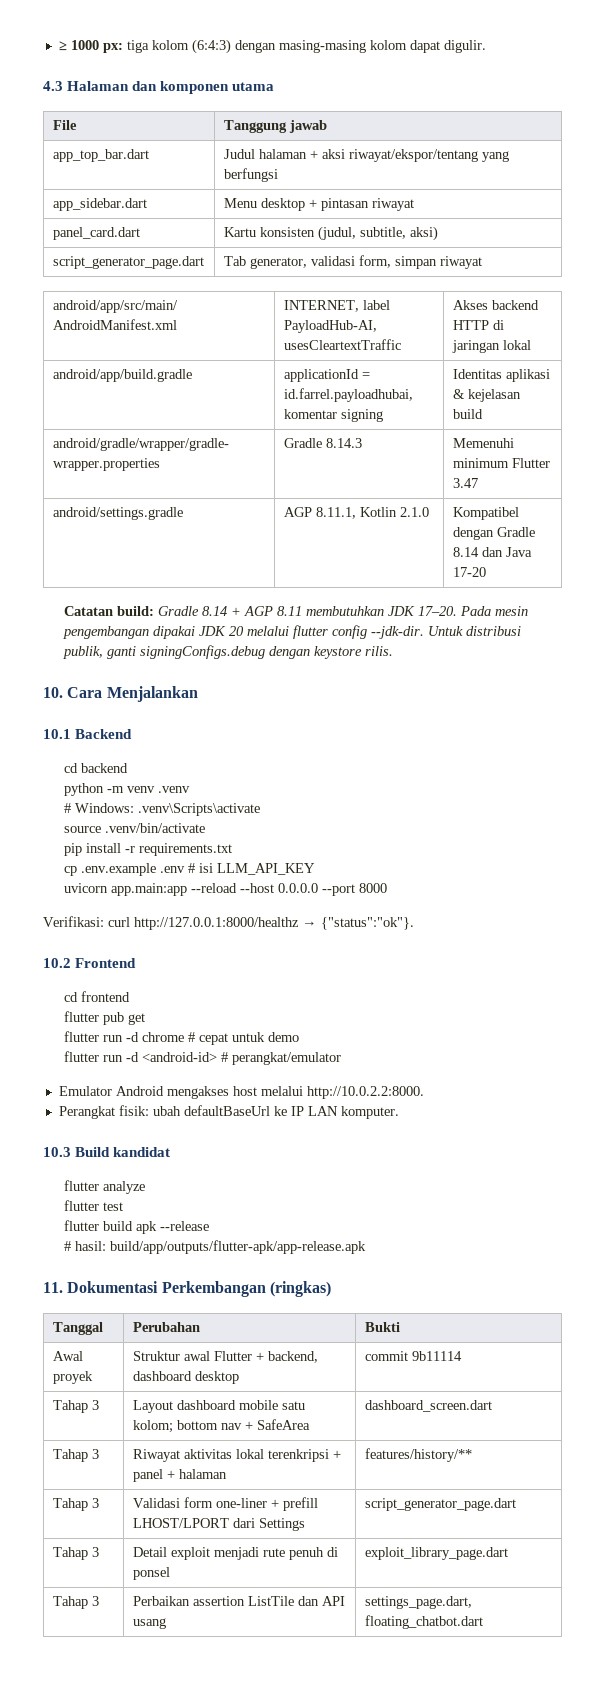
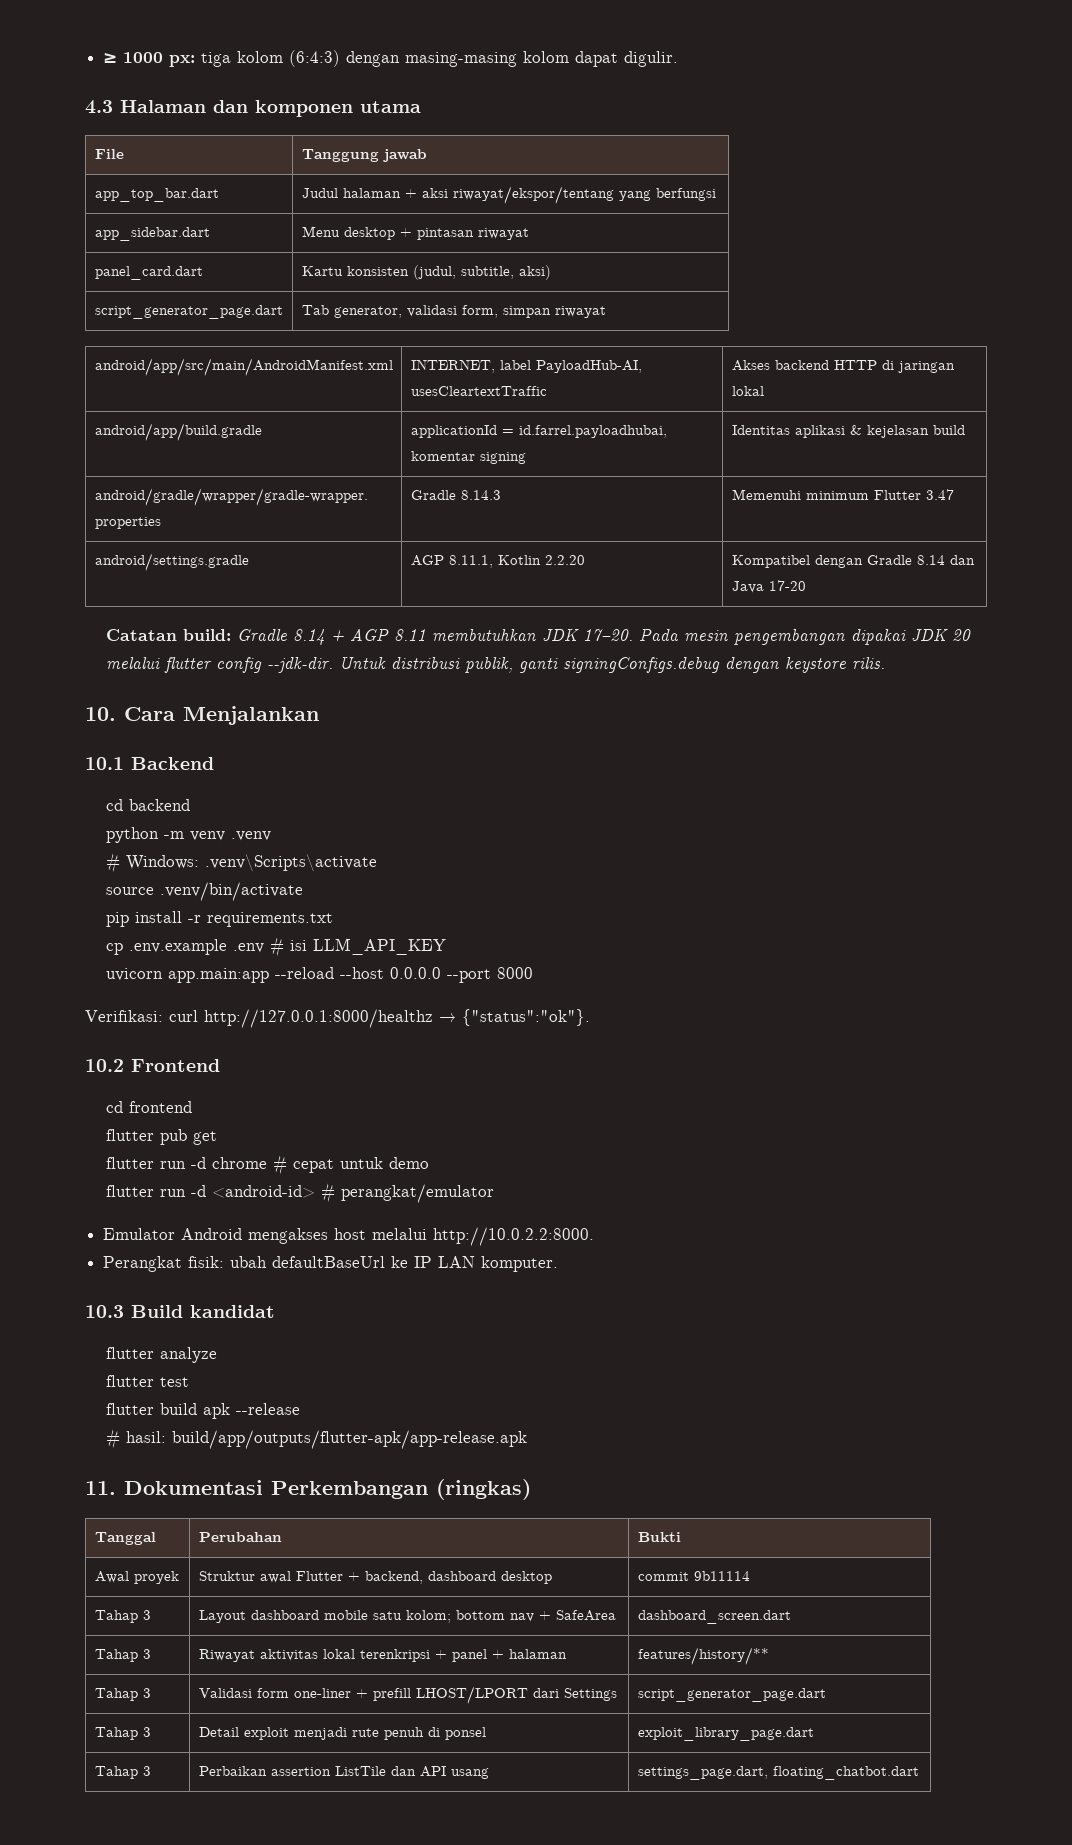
[399,507,429,517] 2.1.0 -> [544,555,585,565] 2.2.20

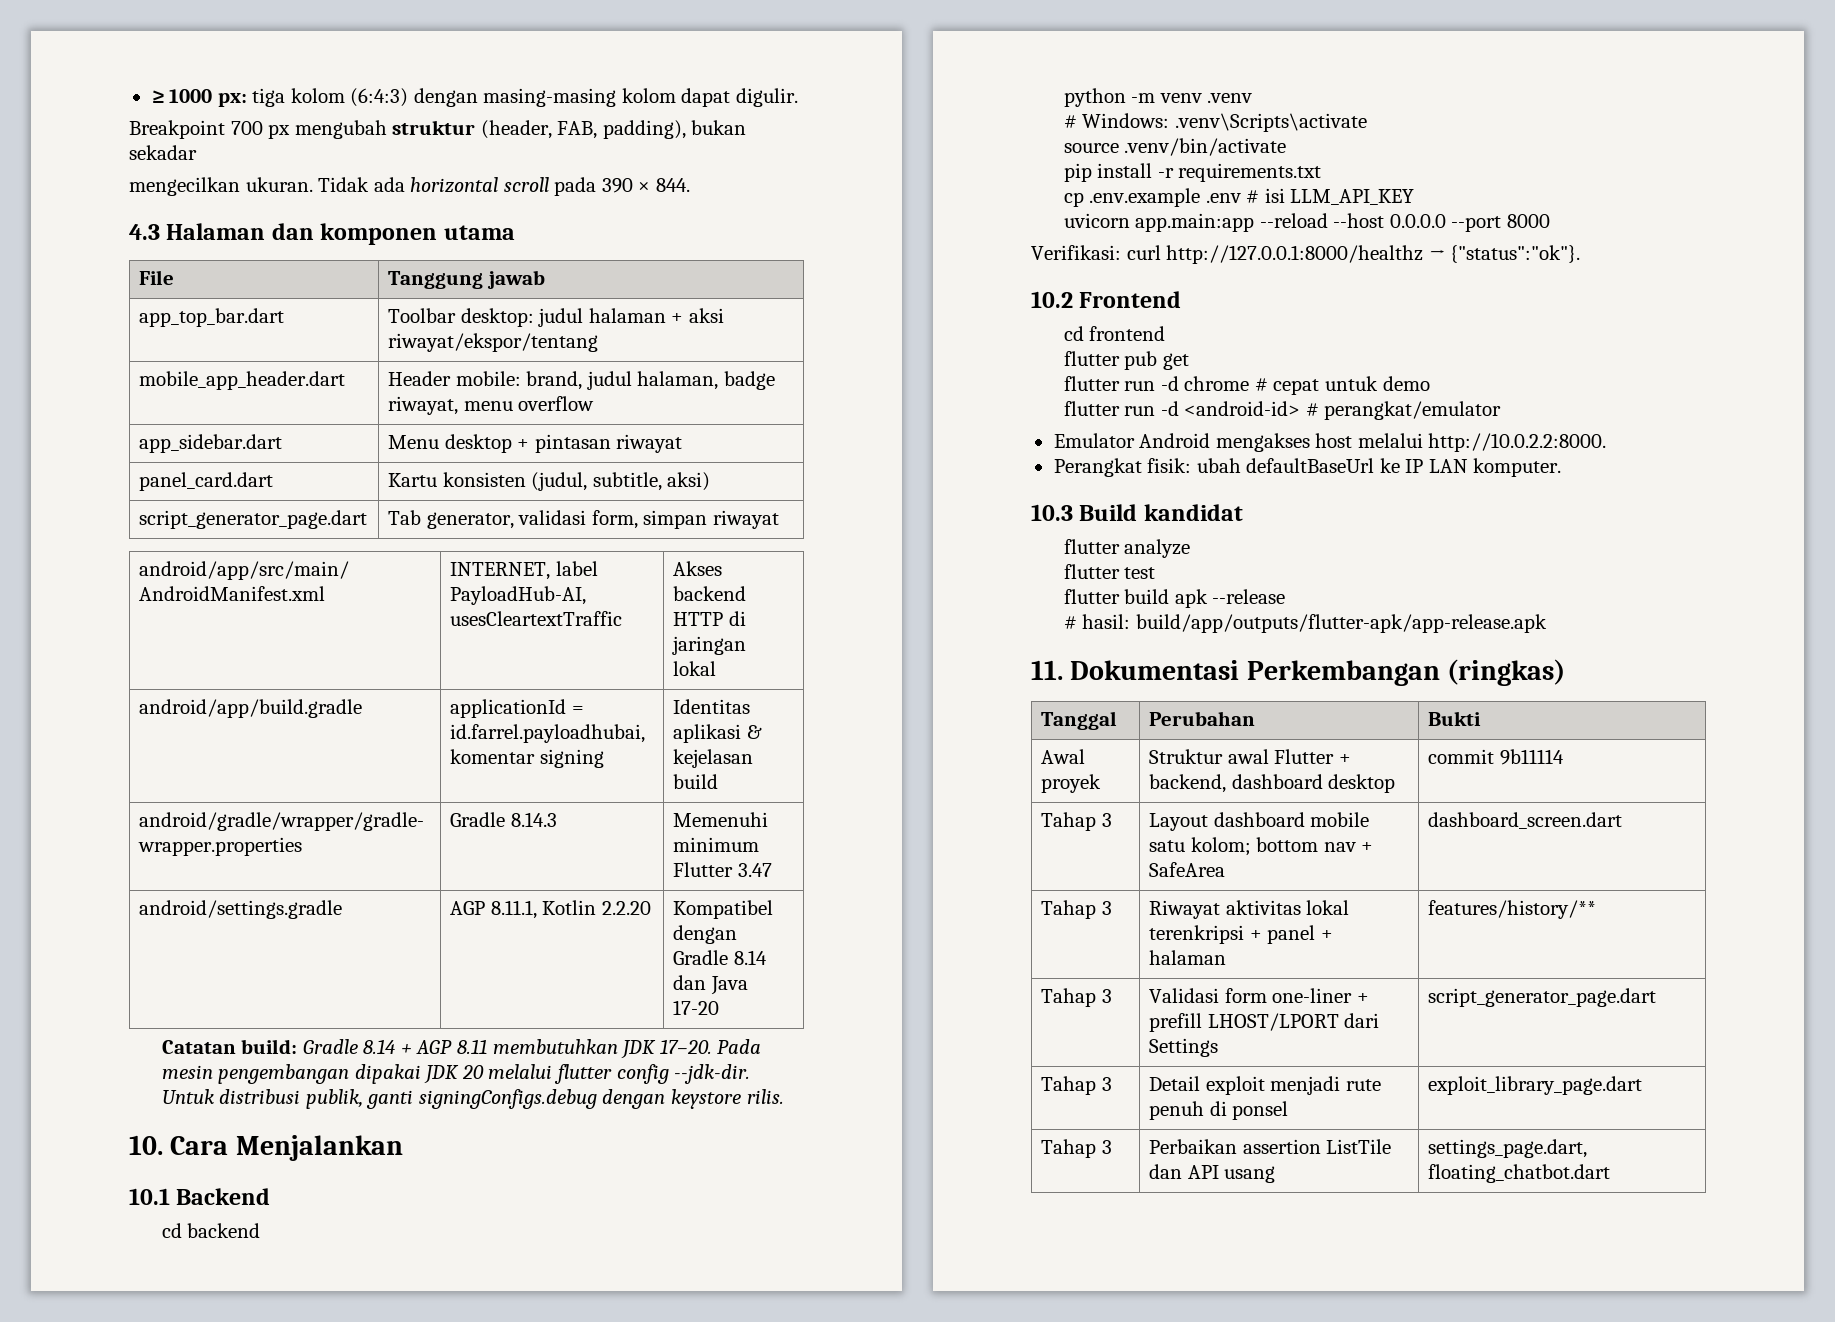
(679, 59) none -> [129,120,747,139] [129,145,197,160] [129,177,690,196] // Breakpoint 700 px mengubah struktur (header, FAB, padding), bukan sekadar // mengecilkan ukuran. Tidak ada horizontal scroll pada 390 × 844.
[301,188,338,198] Judul -> [388,308,584,327] Toolbar desktop: judul
[618,188,716,201] yang berfungsi -> [139,371,346,390] [388,371,776,390] [388,396,595,415] // mobile_app_header.dart | Header mobile: brand, judul halaman, badge riwayat, menu overflow

